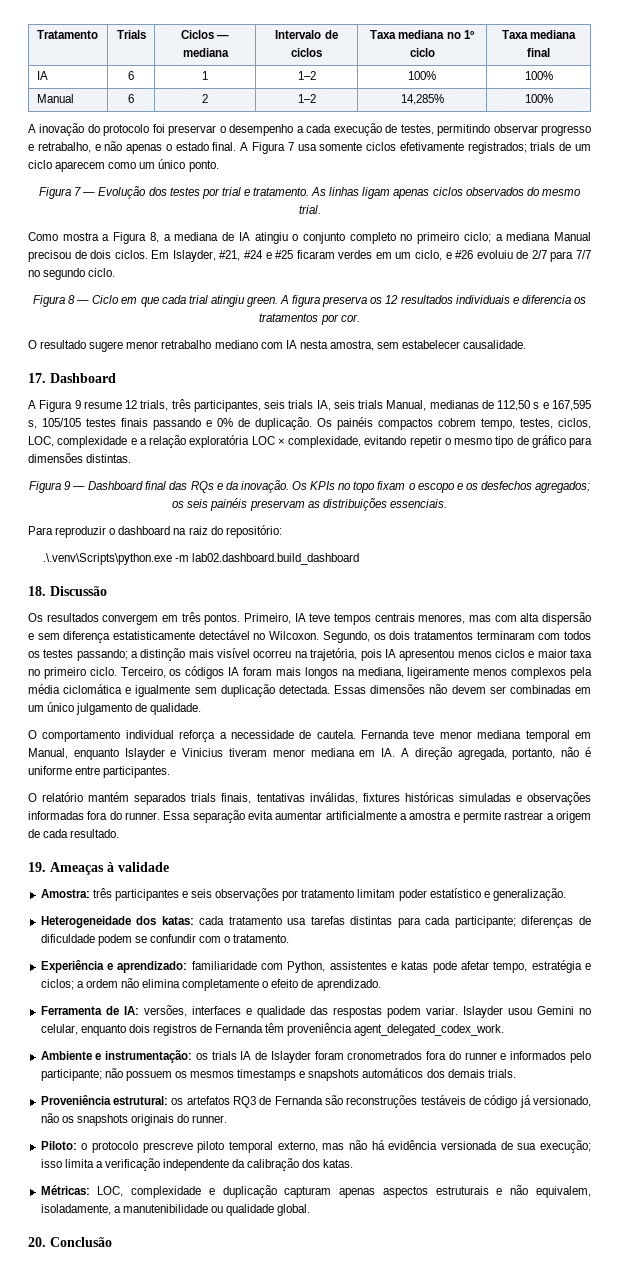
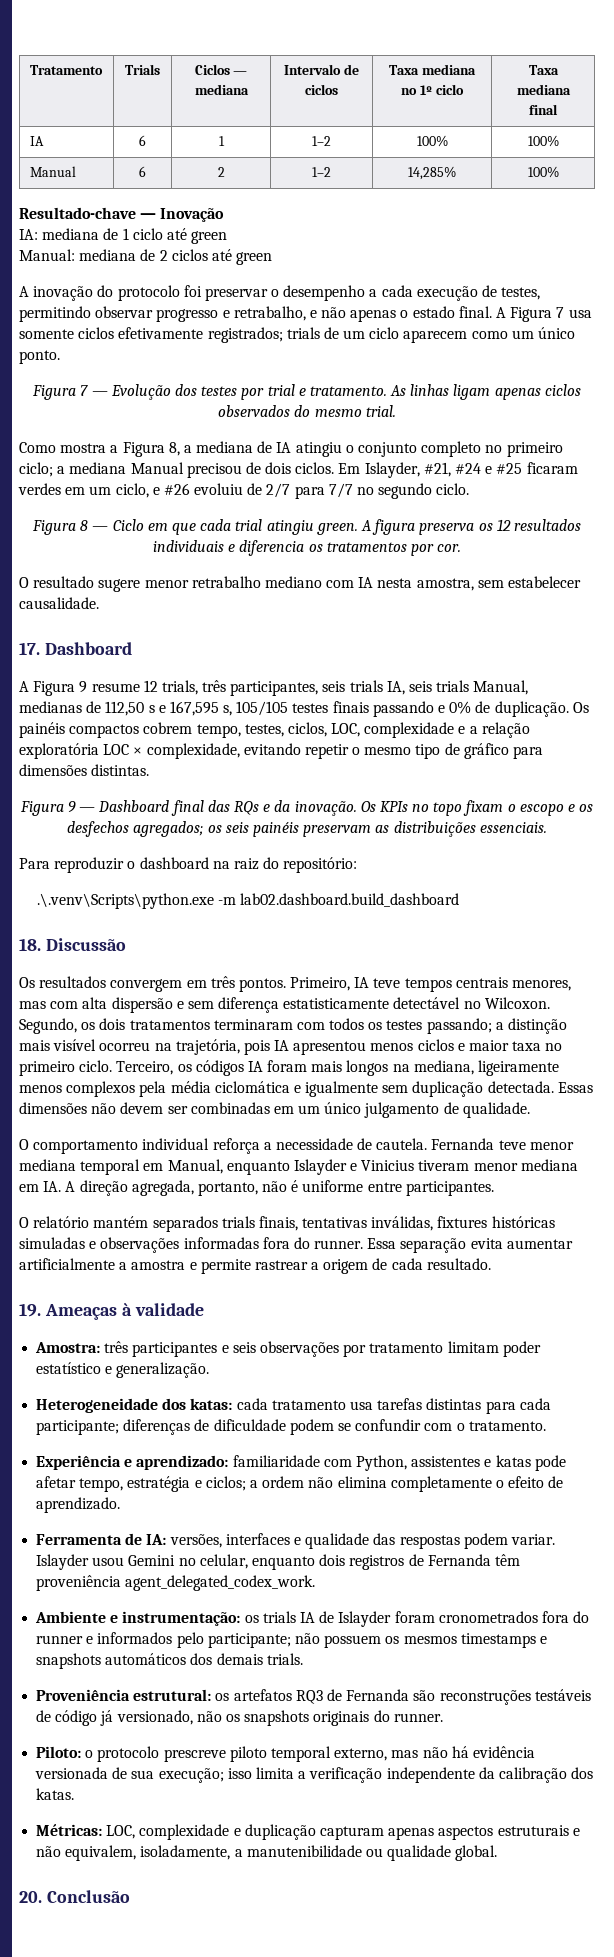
(553, 98) none -> [19,207,225,222] [19,228,228,244] [19,249,273,265] // Resultado-chave — Inovação // IA: mediana de 1 ciclo até green // Manual: mediana de 2 ciclos até green

